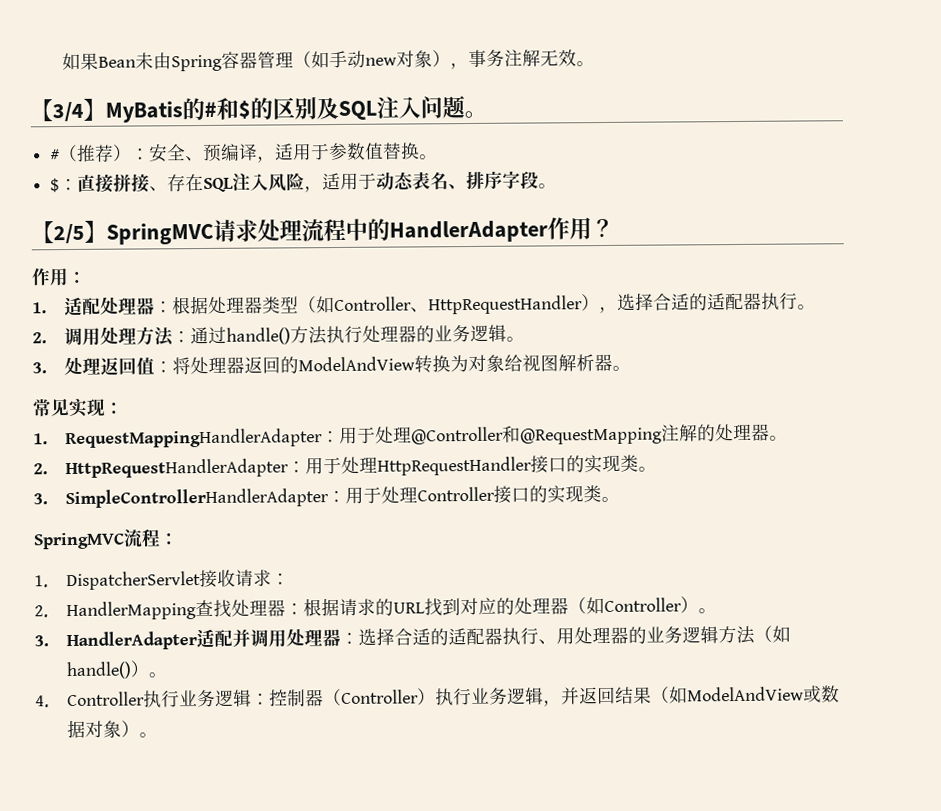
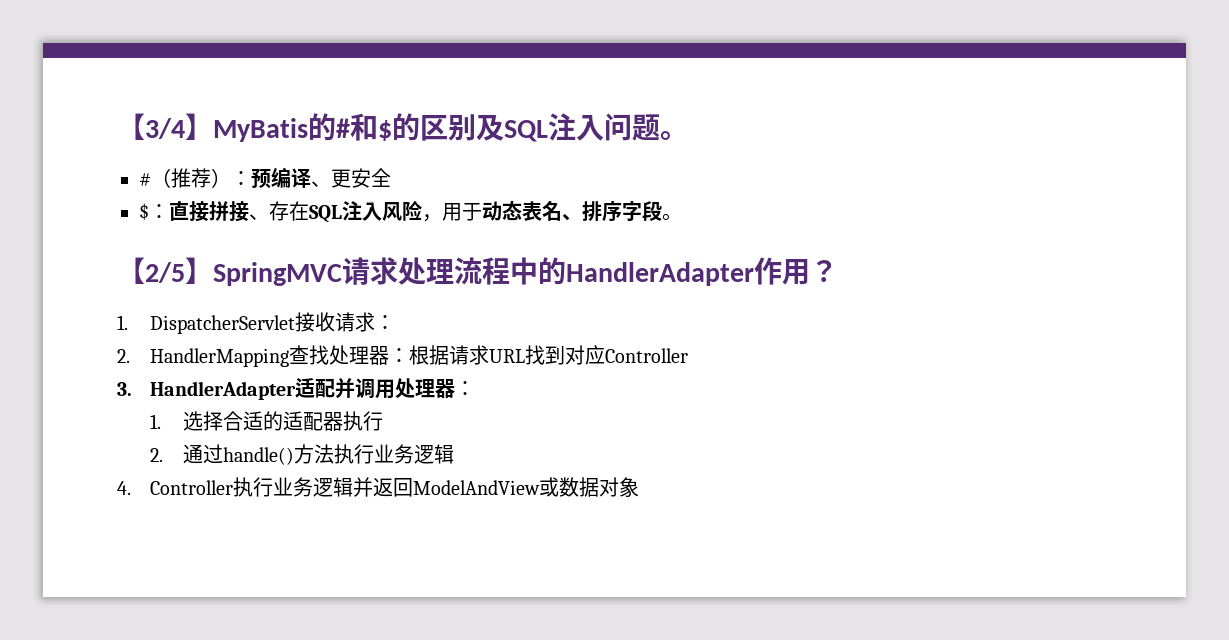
[61,49,595,72] 如果Bean未由Spring容器管理（如手动new对象），事务注解无效。 // -> (117, 126) none
[149,142,439,163] 安全、预编译，适用于参数值替换。 -> [251,167,391,189] 预编译、更安全
[322,172,342,191] 适 -> (442, 218) none
[31,268,87,287] [32,292,816,317] [32,324,525,347] [32,353,631,376] [32,398,124,418] [33,423,788,449] [33,454,657,479] [33,485,620,509] [33,529,179,550] // 作用： // 1.适配处理器：根据处理器类型（如Controller、HttpRequestHandler），选择合适的适配器执行。 // 2.调用处理方法：通过handle()方法执行处理器的业务逻辑。 // 3.处理返回值：将处理器返回的ModelAndView转换为对象给视图解析器。 // 常见实现： // 1. RequestMappingHandlerAdapter：用于处理@Controller和@RequestMapping注解的处理器。 // 2. HttpRequestHandlerAdapter：用于处理HttpRequestHandler接口的实现类。 // 3. SimpleControllerHandlerAdapter：用于处理Controller接口的实现类。 // SpringMVC流程： -> (838, 271) none
[374,598,394,616] 的 -> (489, 355) none
[495,596,717,615] 的处理器（如Controller）。 -> [604,348,688,363] Controller
[357,625,791,646] [65,660,168,680] 选择合适的适配器执行、用处理器的业务逻辑方法（如handle()）。 -> [149,411,383,431] [149,444,454,465] // 1.选择合适的适配器执行 // 2.通过handle()方法执行业务逻辑
[250,686,688,707] ：控制器（Controller）执行业务逻辑，并返回结果（如 -> [352,477,413,497] 并返回
[120,720,158,738] ）。 -> (639, 487) none

